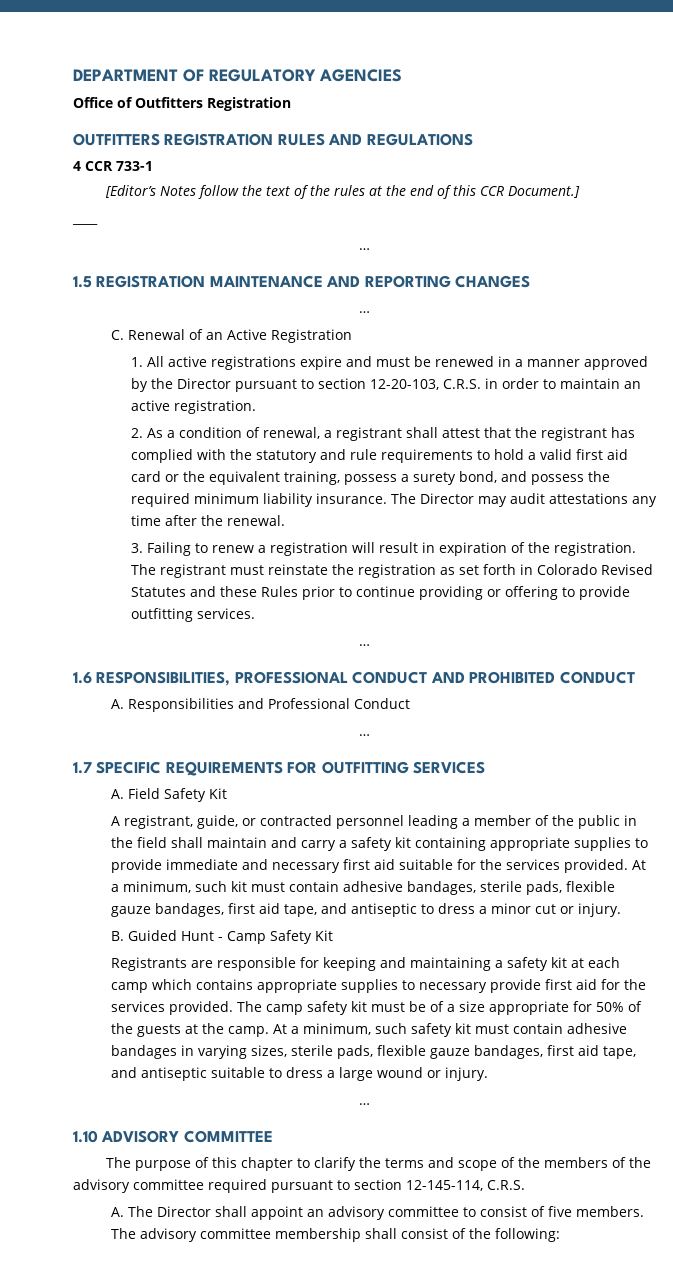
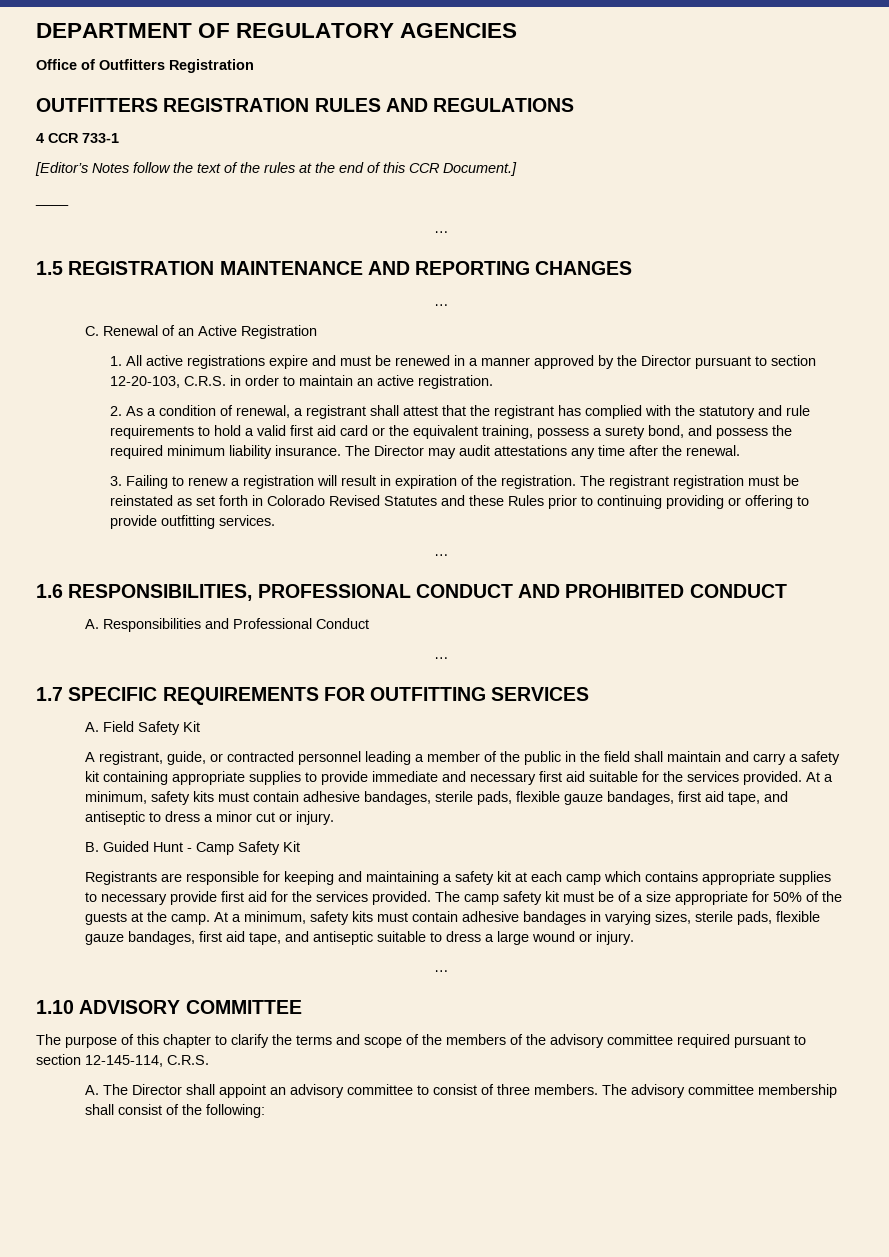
[229,564,436,578] must reinstate the registration -> [672,475,799,489] [109,495,173,506] registration must be reinstated
[355,586,415,597] continue -> [596,495,662,509] continuing
[195,881,248,892] such kit -> [151,791,215,805] safety kits
[375,1023,472,1037] such safety kit -> [310,911,374,925] safety kits
[548,1206,573,1217] five -> [497,1084,531,1095] three

